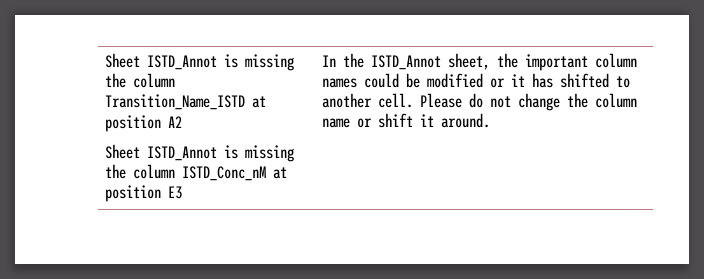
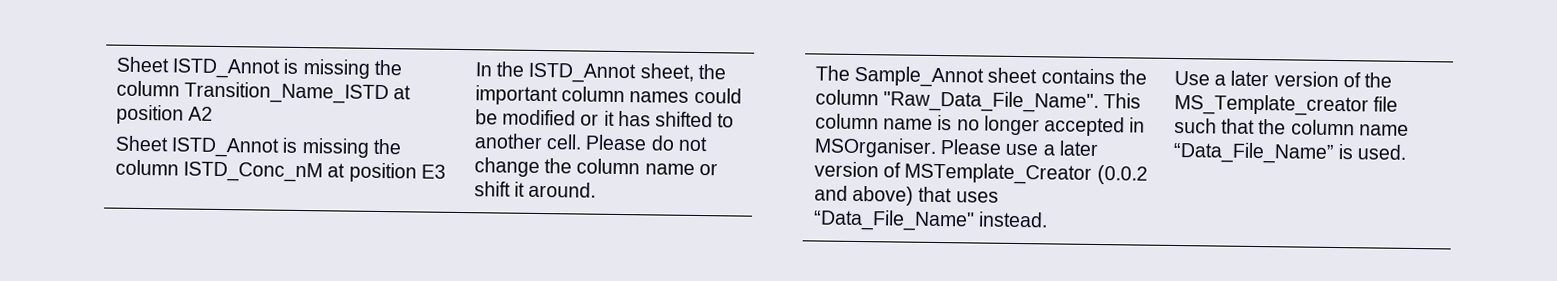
(491, 120) none -> [814,65,1147,88] [814,89,1142,114] [814,113,1146,137] [813,137,1099,158] [813,161,1148,185] [813,185,999,206] [812,209,1049,232] [1173,70,1393,88] [1173,93,1399,117] [1173,117,1409,136] [1172,141,1407,164] // The Sample_Annot sheet contains the column "Raw_Data_File_Name". This column name is no longer accepted in MSOrganiser. Please use a later version of MSTemplate_Creator (0.0.2 and above) that uses “Data_File_Name" instead. | Use a later version of the MS_Template_creator file such that the column name “Data_File_Name” is used.

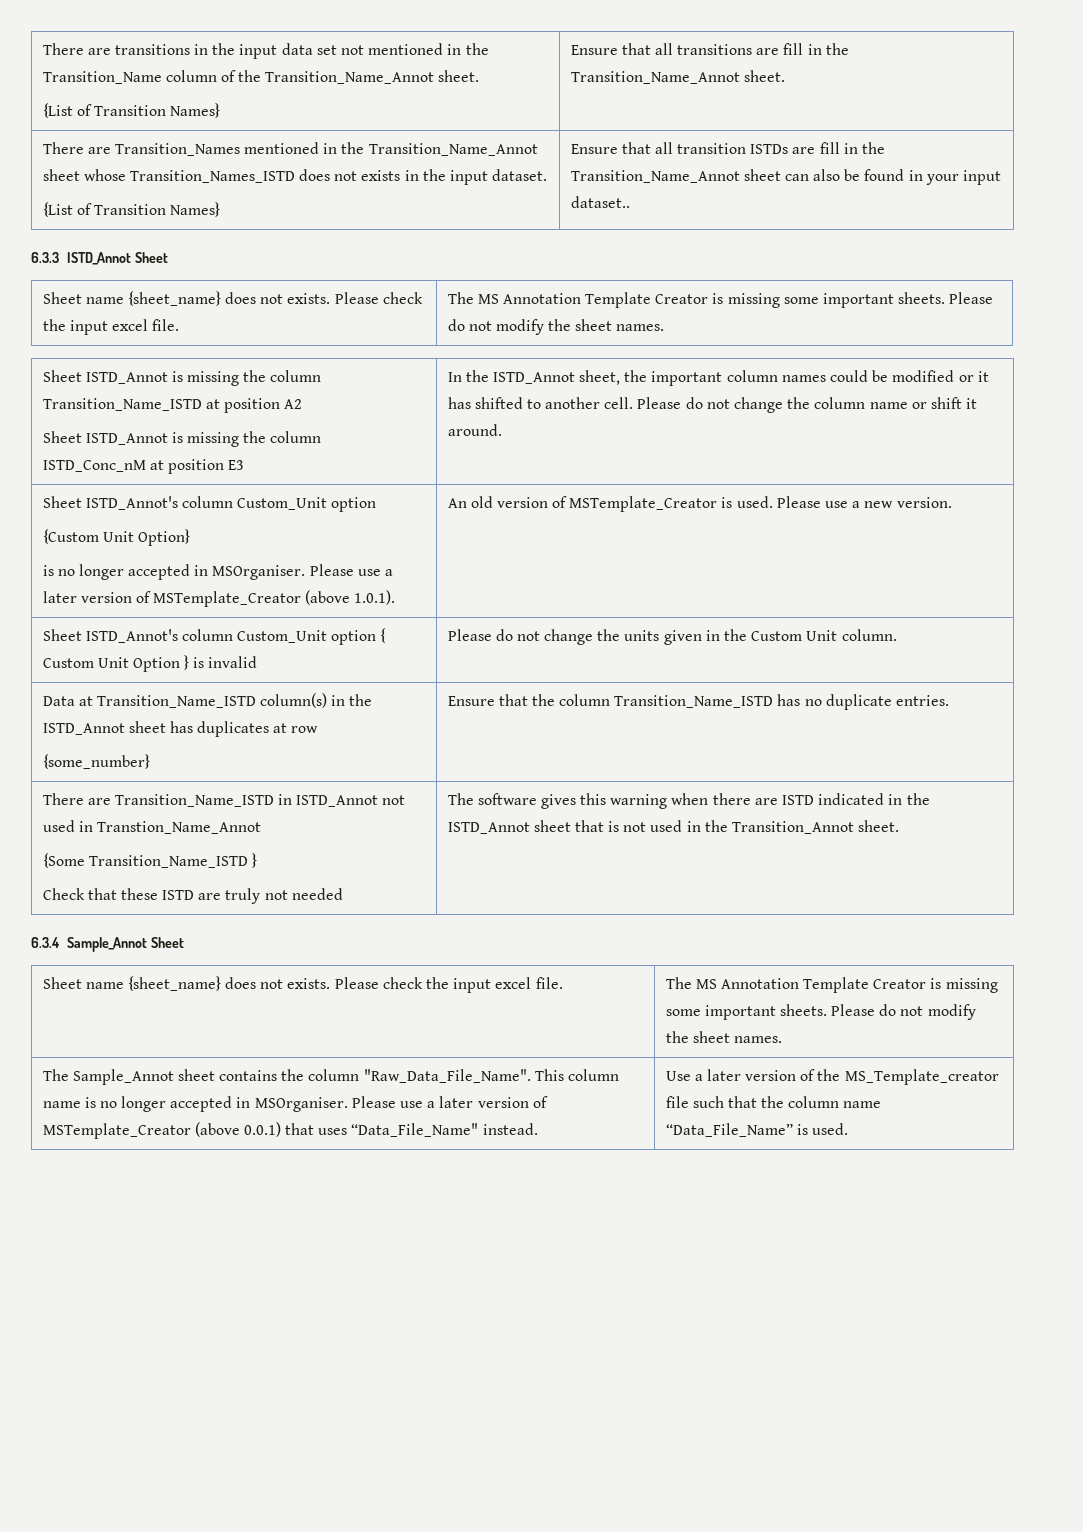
(115, 64) none -> [42,43,489,59] [42,70,480,84] [42,103,221,118] [570,43,849,55] [570,70,785,84] [42,142,538,156] [42,169,548,185] [42,202,221,217] [570,142,886,154] [570,169,1002,185] [570,196,630,208] [31,252,168,265] [42,291,423,306] [42,319,180,335] [447,292,994,308] [447,319,665,335] There are transitions in the input data set not mentioned in the Transition_Name column of the Transition_Name_Annot sheet. // {List of Transition Names} | Ensure that all transitions are fill in the Transition_Name_Annot sheet. // There are Transition_Names mentioned in the Transition_Name_Annot sheet whose Transition_Names_ISTD does not exists in the input dataset. // {List of Transition Names} | Ensure that all transition ISTDs are fill in the Transition_Name_Annot sheet can also be found in your input dataset.. // 6.3.3 ISTD_Annot Sheet // Sheet name {sheet_name} does not exists. Please check the input excel file. | The MS Annotation Template Creator is missing some important sheets. Please do not modify the sheet names. //
(597, 189) none -> [42,496,377,512] [42,529,190,546] [42,564,394,580] [42,590,396,607] [447,496,952,512] [42,628,387,645] [42,655,258,672] [447,629,897,645] [42,693,373,708] [42,721,319,737] [42,754,150,769] [447,694,950,710] [42,793,406,807] [42,820,261,834] [42,853,257,868] [42,888,343,904] [447,793,930,809] [447,820,900,834] [31,937,184,952] [42,976,563,993] [665,977,998,993] [665,1004,976,1020] [665,1031,782,1043] // Sheet ISTD_Annot's column Custom_Unit option // {Custom Unit Option} // is no longer accepted in MSOrganiser. Please use a later version of MSTemplate_Creator (above 1.0.1). | An old version of MSTemplate_Creator is used. Please use a new version. // Sheet ISTD_Annot's column Custom_Unit option { Custom Unit Option } is invalid | Please do not change the units given in the Custom Unit column. // Data at Transition_Name_ISTD column(s) in the ISTD_Annot sheet has duplicates at row // {some_number} | Ensure that the column Transition_Name_ISTD has no duplicate entries. // There are Transition_Name_ISTD in ISTD_Annot not used in Transtion_Name_Annot // {Some Transition_Name_ISTD } // Check that these ISTD are truly not needed | The software gives this warning when there are ISTD indicated in the ISTD_Annot sheet that is not used in the Transition_Annot sheet. // 6.3.4 Sample_Annot Sheet // Sheet name {sheet_name} does not exists. Please check the input excel file. | The MS Annotation Template Creator is missing some important sheets. Please do not modify the sheet names.
[1096,165,1148,185] [813,185,915,206] (0.0.2 and above) -> [194,1122,281,1137] (above 0.0.1)

